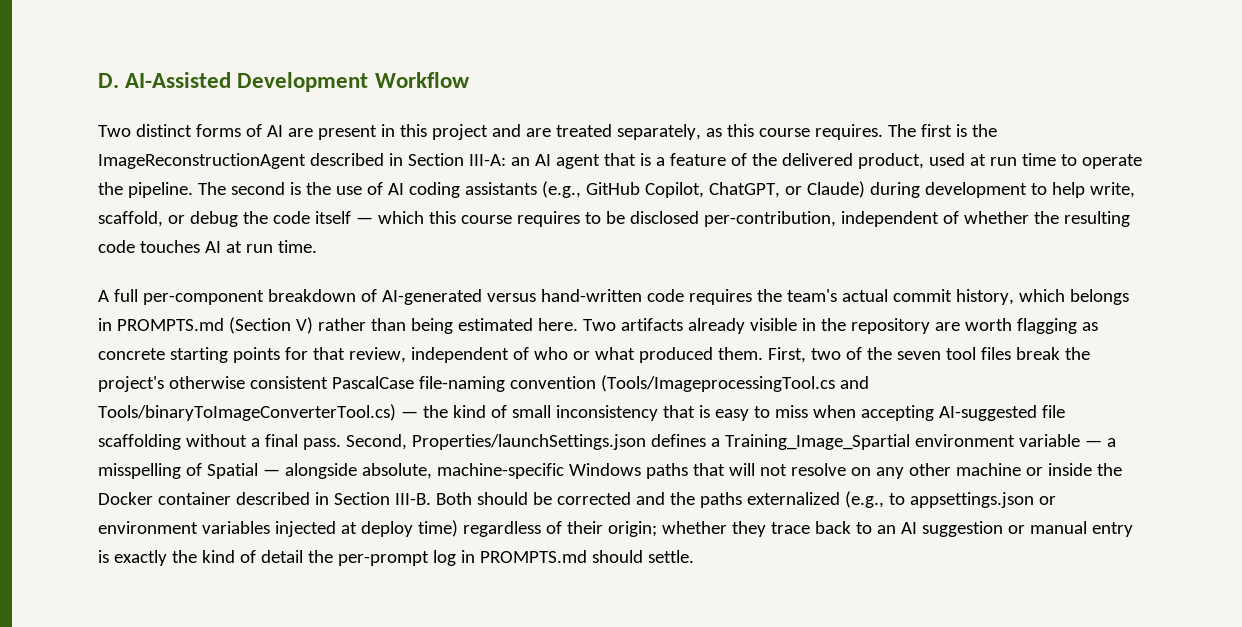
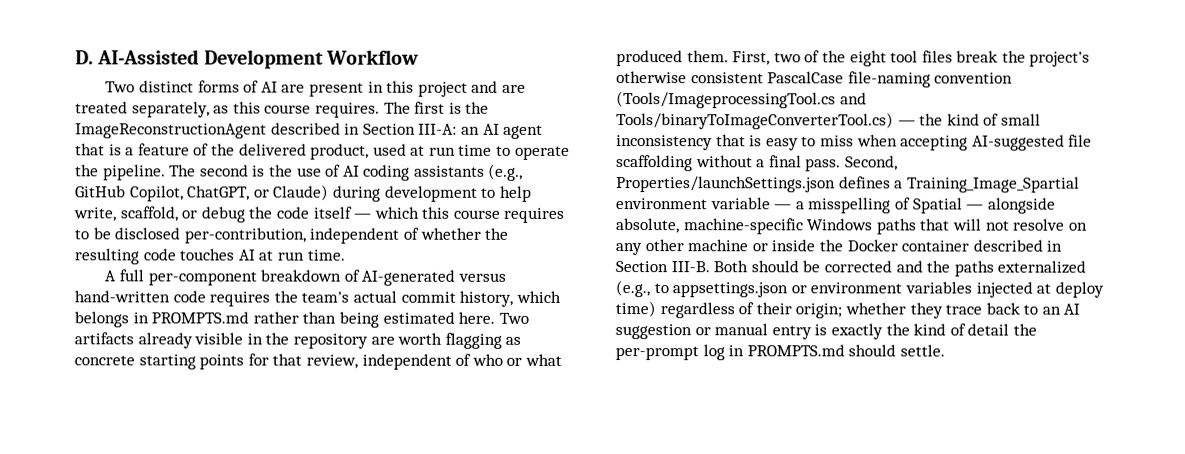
[228,317,313,334] (Section V) -> (250, 317) none
[896,351,941,360] seven -> [849,50,887,67] eight

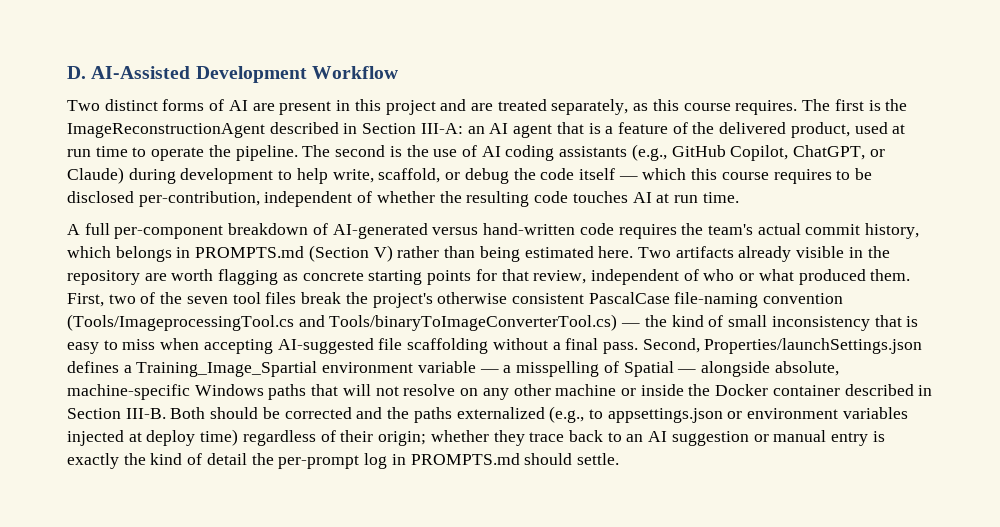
(250, 317) none -> [308,245,393,262] (Section V)
[849,50,887,67] eight -> [186,296,228,304] seven

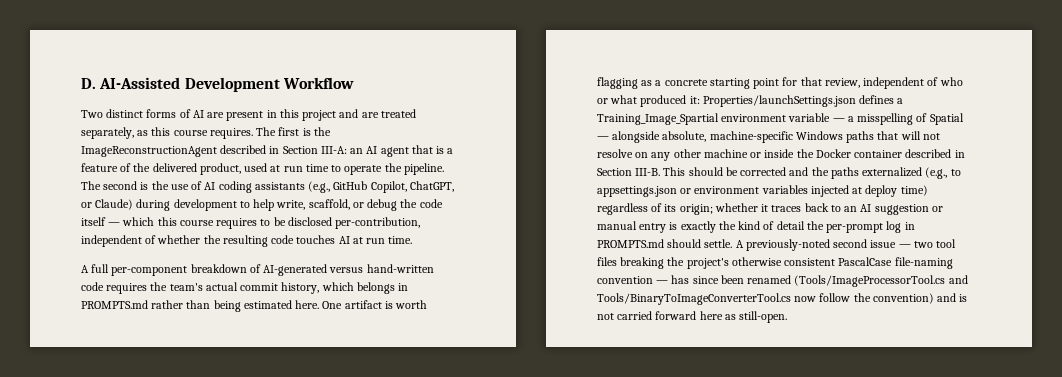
[308,245,393,262] (Section V) -> (148, 304) none
[637,246,890,262] [67,270,167,285] Two artifacts already visible in the repository are -> [322,300,393,309] One artifact is
(298, 277) none -> [655,80,662,86] a
[427,270,472,285] points -> [753,78,780,89] point
[870,269,911,281] [67,292,844,308] [67,314,919,331] [67,338,700,354] them. First, two of the seven tool files break the project's otherwise consistent PascalCase file-naming convention (Tools/ImageprocessingTool.cs and Tools/binaryToImageConverterTool.cs) — the kind of small inconsistency that is easy to miss when accepting AI-suggested file scaffolding without a final pass. Second, -> [689,96,700,104] it:
[170,407,206,419] Both -> [663,167,686,176] This
[340,430,374,442] their -> [664,204,677,212] its
[493,430,565,446] they trace -> [761,204,802,212] it traces
(619, 459) none -> [735,239,957,251] [597,257,953,269] [597,275,968,287] [597,293,968,305] [597,311,788,323] A previously-noted second issue — two tool files breaking the project's otherwise consistent PascalCase file-naming convention — has since been renamed (Tools/ImageProcessorTool.cs and Tools/BinaryToImageConverterTool.cs now follow the convention) and is not carried forward here as still-open.

